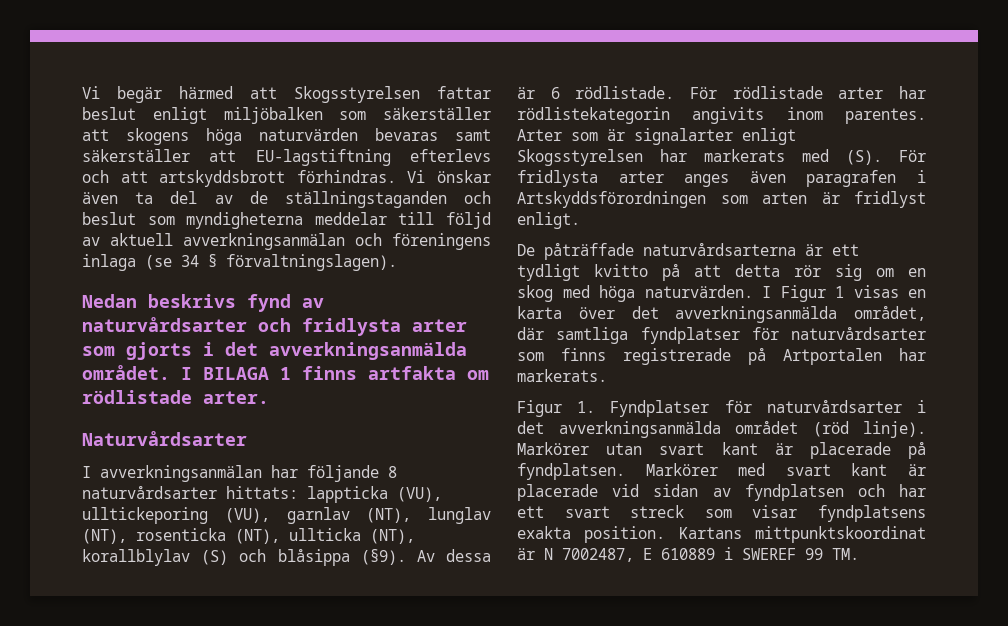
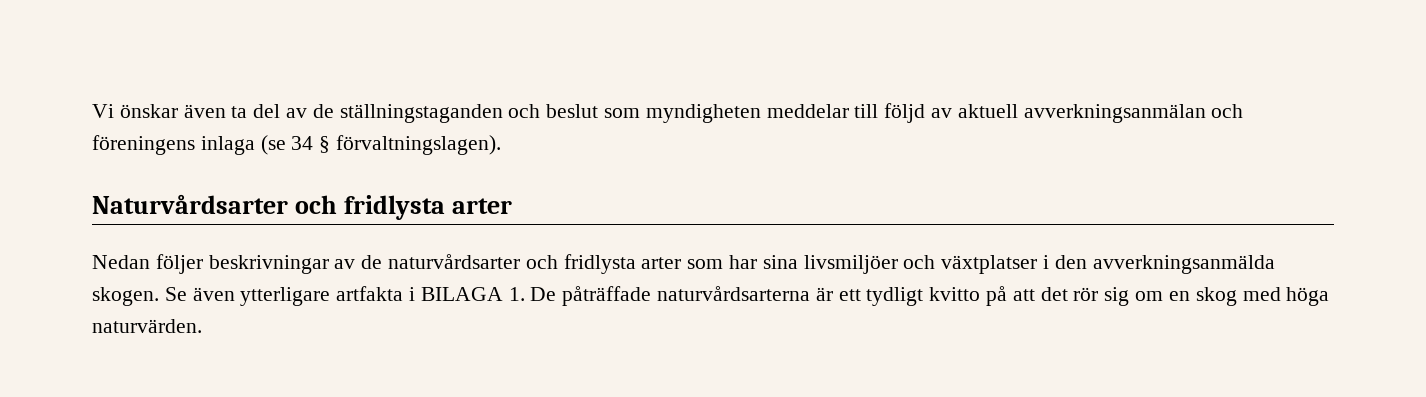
[82,86,491,103] [82,107,491,124] [82,128,491,145] [82,149,491,166] [82,170,426,187] Vi begär härmed att Skogsstyrelsen fattar beslut enligt miljöbalken som säkerställer att skogens höga naturvärden bevaras samt säkerställer att EU-lagstiftning efterlevs och att artskyddsbrott förhindras. Vi -> [92,104,114,118] Vi
[186,212,304,229] myndigheterna -> [645,104,761,123] myndigheten
[82,294,324,312] Nedan beskrivs fynd av -> [92,194,513,220] [92,254,383,274] Naturvårdsarter och fridlysta arter // Nedan följer beskrivningar av de
[126,342,467,360] [82,365,489,380] [82,390,269,404] [82,431,247,446] [82,465,397,482] [82,486,442,503] [82,507,491,524] [82,528,415,544] [82,549,492,566] [517,86,926,99] [517,107,926,124] [517,128,796,145] [517,149,926,166] [517,170,926,187] [517,191,926,208] [517,212,580,229] gjorts i det avverkningsanmälda området. I BILAGA 1 finns artfakta om rödlistade arter. // Naturvårdsarter // I avverkningsanmälan har följande 8 naturvårdsarter hittats: lappticka (VU), ulltickeporing (VU), garnlav (NT), lunglav (NT), rosenticka (NT), ullticka (NT), korallblylav (S) och blåsippa (§9). Av dessa är 6 rödlistade. För rödlistade arter har rödlistekategorin angivits inom parentes. Arter som är signalarter enligt Skogsstyrelsen har markerats med (S). För fridlysta arter anges även paragrafen i Artskyddsförordningen som arten är fridlyst enligt. // -> [729,255,1275,274] [92,286,525,306] har sina livsmiljöer och växtplatser i den avverkningsanmälda skogen. Se även ytterligare artfakta i BILAGA 1.
[735,264,780,277] detta -> [1040,287,1068,301] det
[762,285,926,302] [517,306,926,323] [517,327,926,344] [517,348,926,365] [517,369,607,382] [517,400,926,417] [517,421,926,438] [517,442,926,459] [517,463,926,480] [517,484,926,501] [517,505,926,522] [517,526,926,543] [517,547,859,562] I Figur 1 visas en karta över det avverkningsanmälda området, där samtliga fyndplatser för naturvårdsarter som finns registrerade på Artportalen har markerats. // Figur 1. Fyndplatser för naturvårdsarter i det avverkningsanmälda området (röd linje). Markörer utan svart kant är placerade på fyndplatsen. Markörer med svart kant är placerade vid sidan av fyndplatsen och har ett svart streck som visar fyndplatsens exakta position. Kartans mittpunktskoordinat är N 7002487, E 610889 i SWEREF 99 TM. -> (202, 326) none

